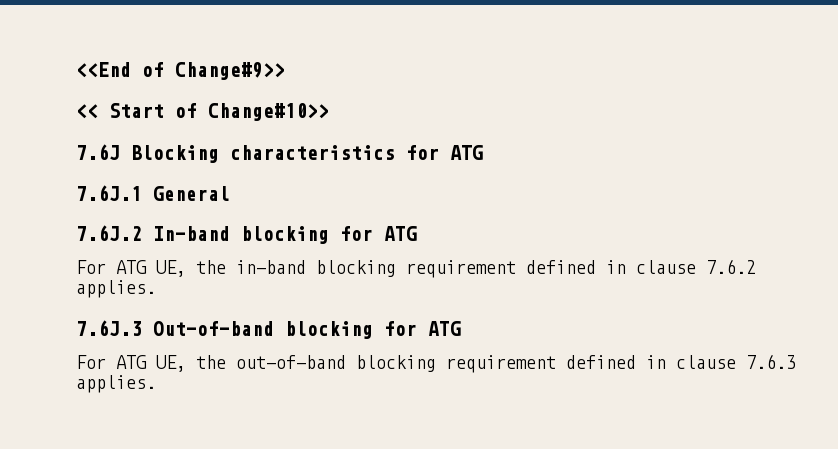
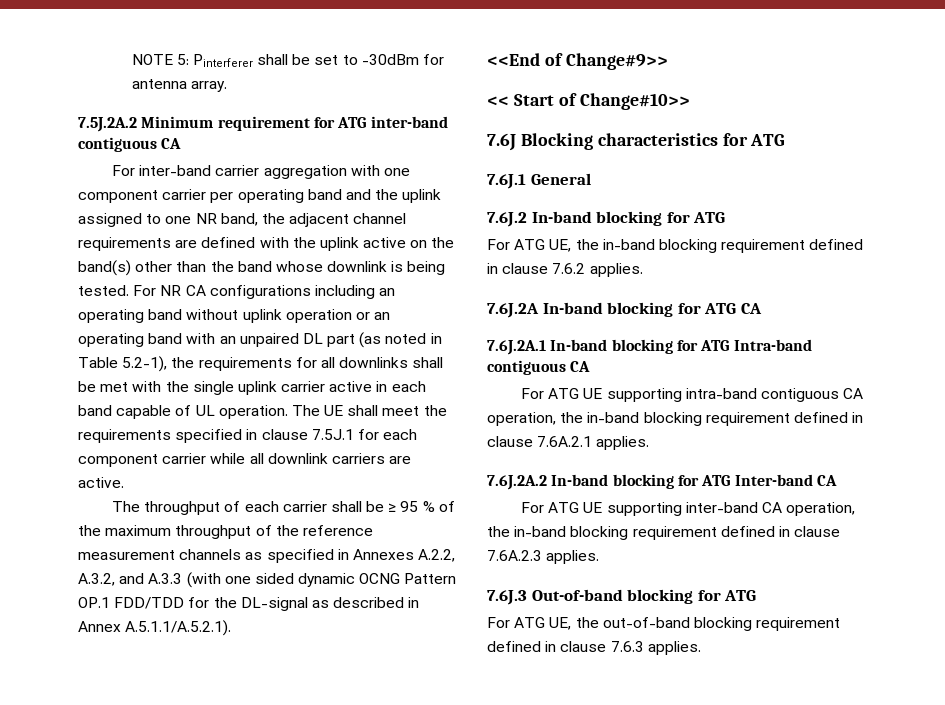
(76, 70) none -> [131,54,444,67] [131,79,227,92] [78,116,448,132] [78,137,182,152] [111,165,410,179] [78,189,442,203] [78,213,407,227] [78,237,455,251] [78,260,446,276] [78,285,396,299] [78,309,391,323] [78,332,442,348] [78,356,444,372] [78,381,426,395] [78,405,447,419] [78,429,418,443] [78,453,412,467] [78,477,124,488] [111,501,455,515] [78,525,373,539] [78,549,456,563] [78,572,457,588] [78,597,420,611] [78,620,232,636] NOTE 5: Pinterferer shall be set to -30dBm for antenna array. // 7.5J.2A.2 Minimum requirement for ATG inter-band contiguous CA // For inter-band carrier aggregation with one component carrier per operating band and the uplink assigned to one NR band, the adjacent channel requirements are defined with the uplink active on the band(s) other than the band whose downlink is being tested. For NR CA configurations including an operating band without uplink operation or an operating band with an unpaired DL part (as noted in Table 5.2-1), the requirements for all downlinks shall be met with the single uplink carrier active in each band capable of UL operation. The UE shall meet the requirements specified in clause 7.5J.1 for each component carrier while all downlink carriers are active. // The throughput of each carrier shall be ≥ 95 % of the maximum throughput of the reference measurement channels as specified in Annexes A.2.2, A.3.2, and A.3.3 (with one sided dynamic OCNG Pattern OP.1 FDD/TDD for the DL-signal as described in Annex A.5.1.1/A.5.2.1). //
(156, 289) none -> [487,302,762,318] [487,339,812,355] [487,360,591,375] [520,388,864,402] [487,412,864,426] [487,436,650,450] [487,474,837,490] [520,502,856,516] [487,526,841,540] [487,550,600,564] // 7.6J.2A In-band blocking for ATG CA // 7.6J.2A.1 In-band blocking for ATG Intra-band contiguous CA // For ATG UE supporting intra-band contiguous CA operation, the in-band blocking requirement defined in clause 7.6A.2.1 applies. // 7.6J.2A.2 In-band blocking for ATG Inter-band CA // For ATG UE supporting inter-band CA operation, the in-band blocking requirement defined in clause 7.6A.2.3 applies.

